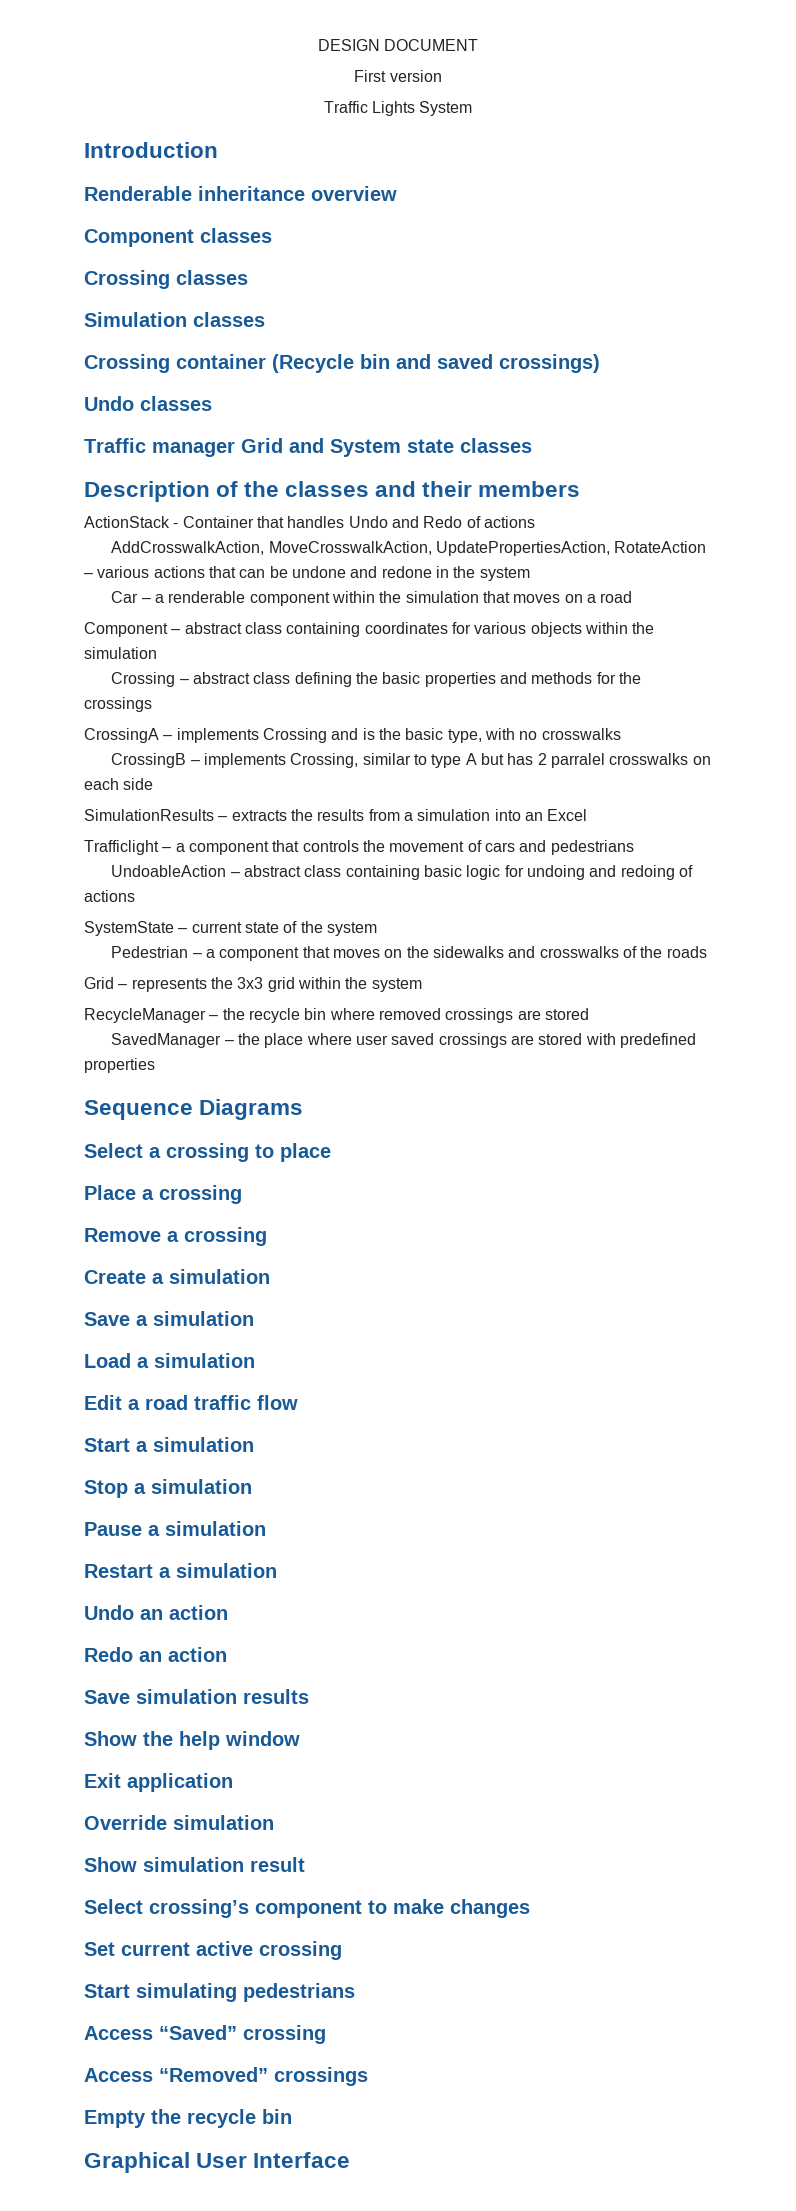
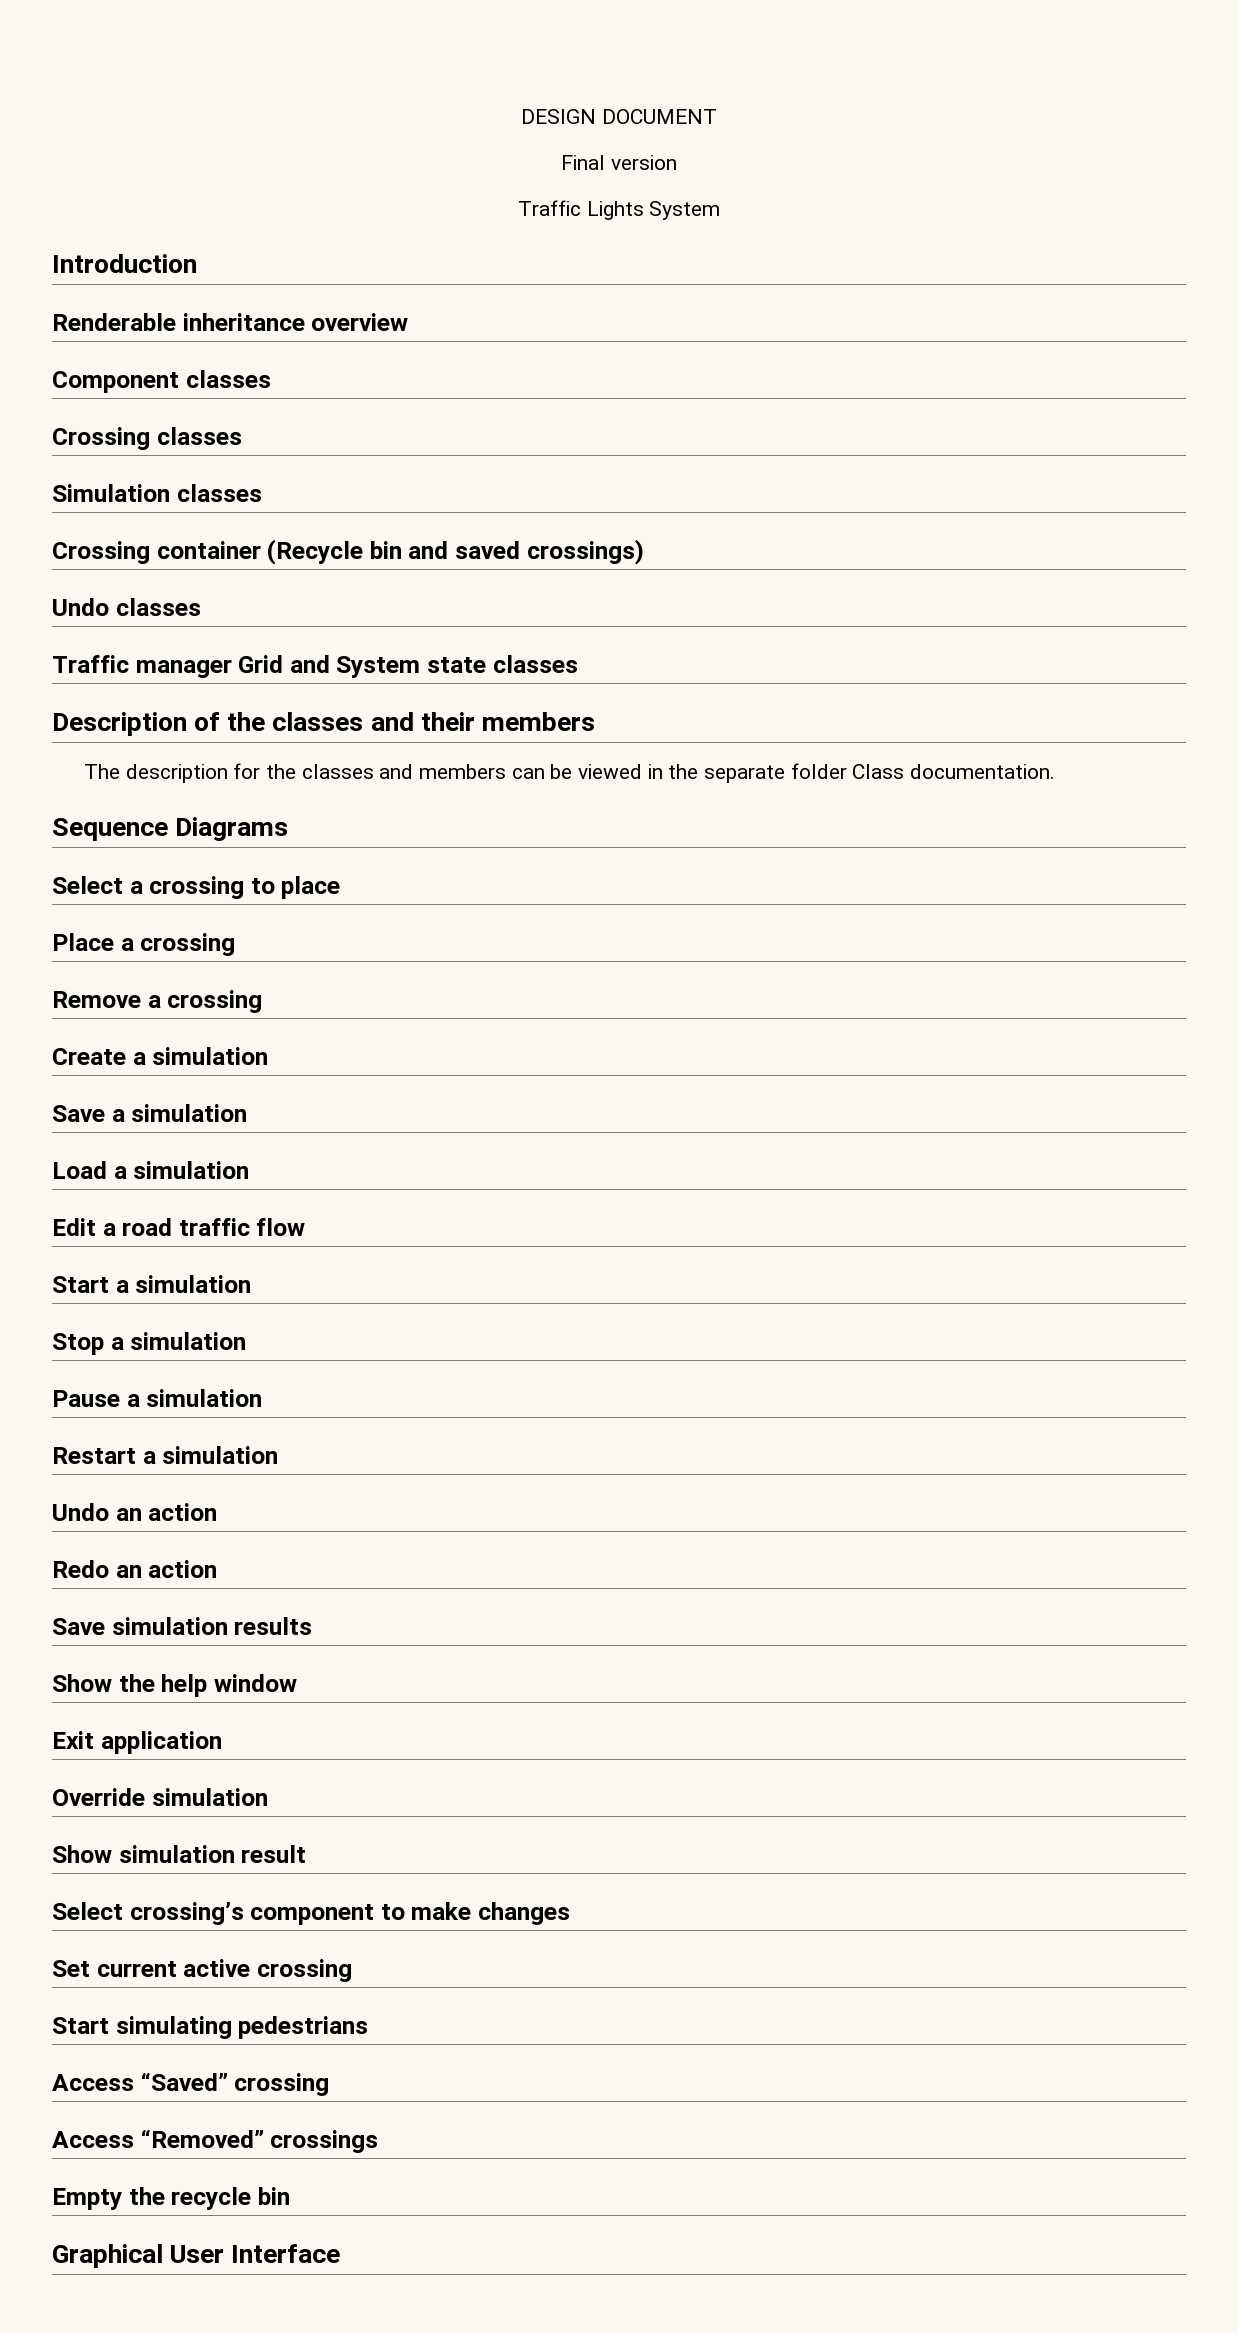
[354,70,387,82] First -> [561,155,606,170] Final
[84,516,535,528] [111,541,707,556] [84,566,530,581] [111,591,633,606] [84,622,655,637] [84,647,157,659] [111,672,641,687] [84,697,152,712] [84,728,621,743] [111,753,711,768] [84,778,154,790] [84,809,588,821] [84,840,634,855] [111,865,693,880] [84,890,135,902] [84,921,377,936] [111,946,707,961] [84,977,422,992] [84,1008,589,1023] [111,1033,696,1048] [84,1058,155,1073] ActionStack - Container that handles Undo and Redo of actions // AddCrosswalkAction, MoveCrosswalkAction, UpdatePropertiesAction, RotateAction – various actions that can be undone and redone in the system // Car – a renderable component within the simulation that moves on a road // Component – abstract class containing coordinates for various objects within the simulation // Crossing – abstract class defining the basic properties and methods for the crossings // CrossingA – implements Crossing and is the basic type, with no crosswalks // CrossingB – implements Crossing, similar to type A but has 2 parralel crosswalks on each side // SimulationResults – extracts the results from a simulation into an Excel // Trafficlight – a component that controls the movement of cars and pedestrians // UndoableAction – abstract class containing basic logic for undoing and redoing of actions // SystemState – current state of the system // Pedestrian – a component that moves on the sidewalks and crosswalks of the roads // Grid – represents the 3x3 grid within the system // RecycleManager – the recycle bin where removed crossings are stored // SavedManager – the place where user saved crossings are stored with predefined properties -> [83,763,1056,783] The description for the classes and members can be viewed in the separate folder Class documentation.

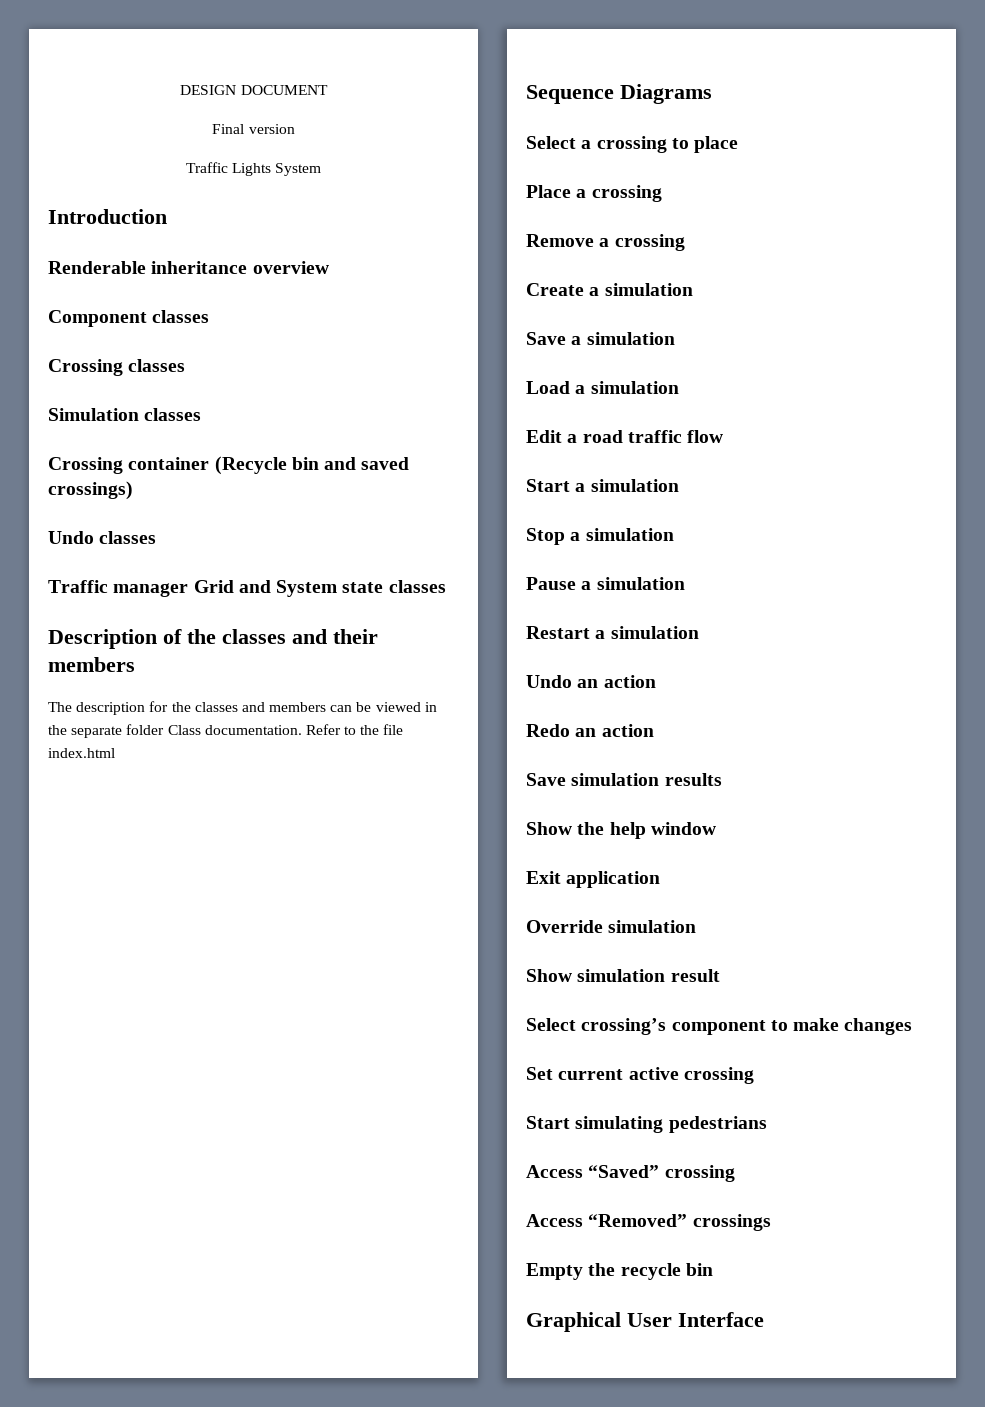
(1056, 771) none -> [305,724,404,735] [48,748,115,758] Refer to the file index.html

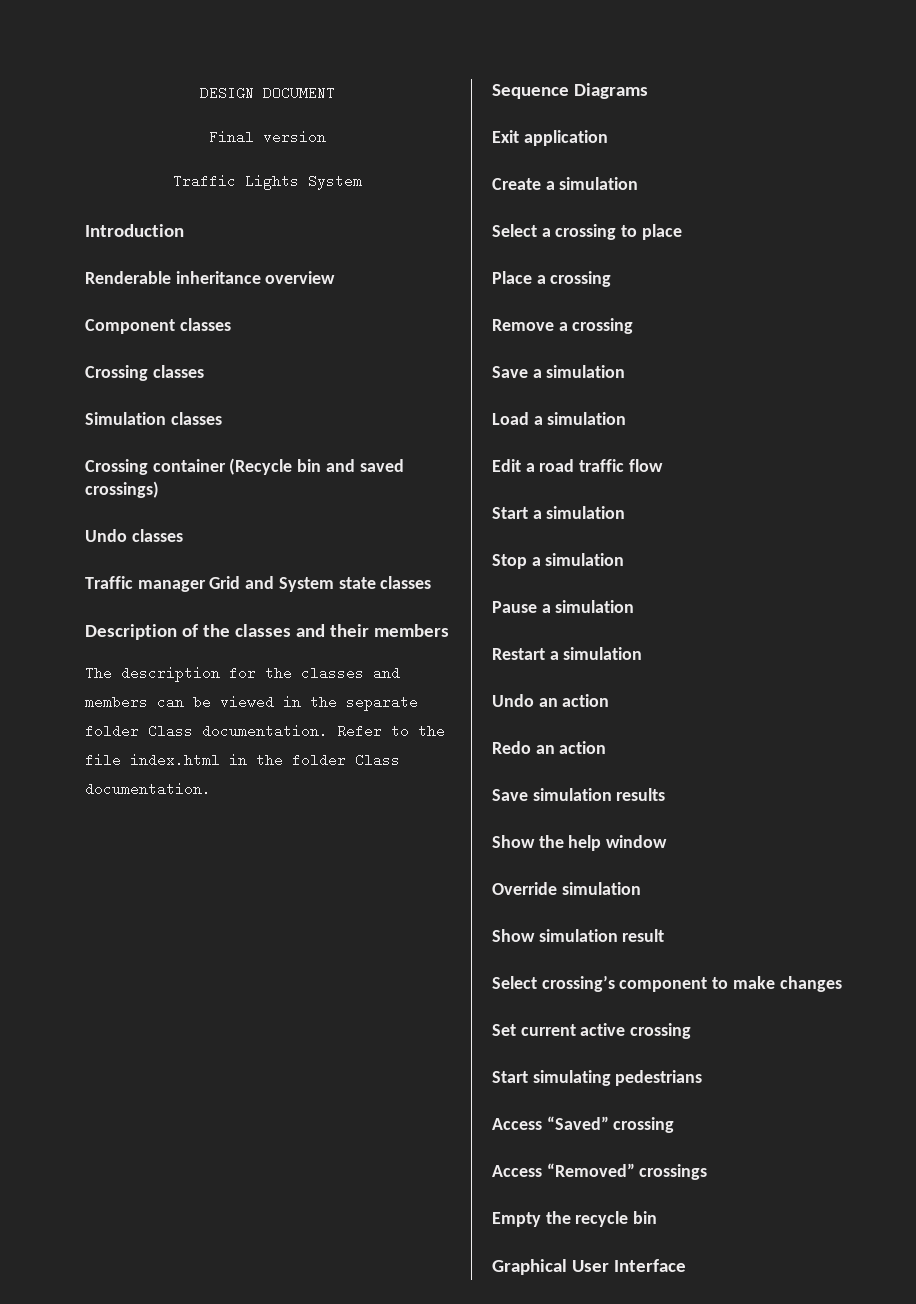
[526,84,712,104] // Sequence Diagrams -> [229,753,400,767] [85,782,211,796] [492,83,648,99] [492,130,608,146] [492,177,639,190] in the folder Class documentation. // Sequence Diagrams // Exit application // Create a simulation
[526,283,693,296] // Create a simulation -> (634, 326) none
[526,871,661,888] // Exit application -> (668, 841) none

